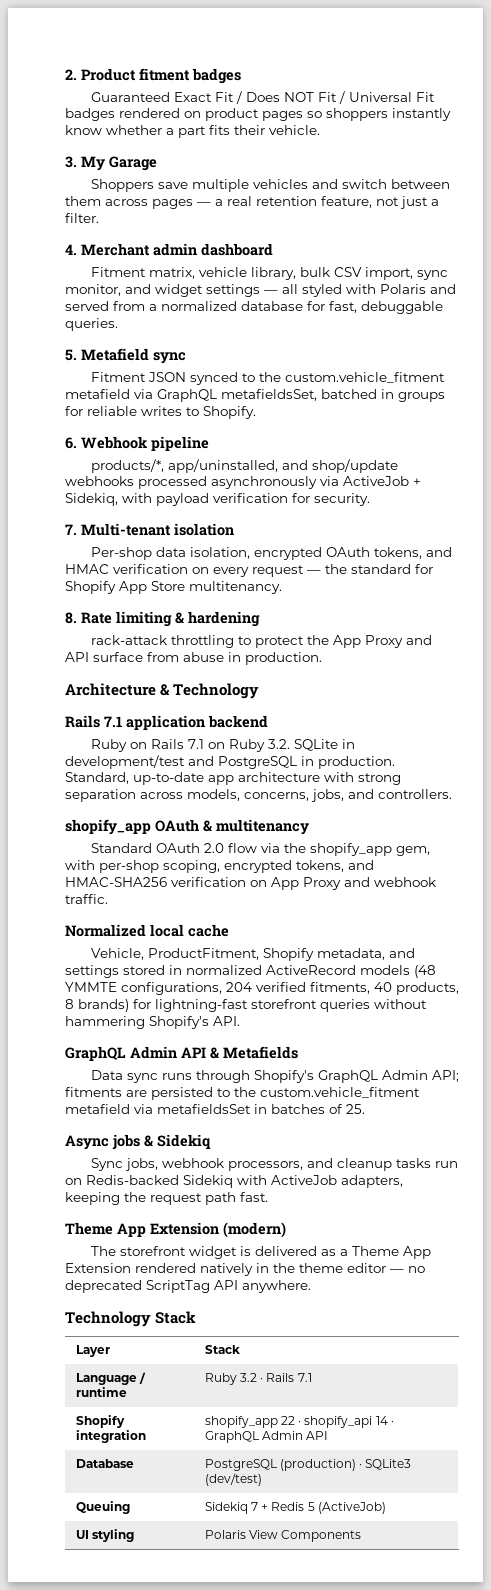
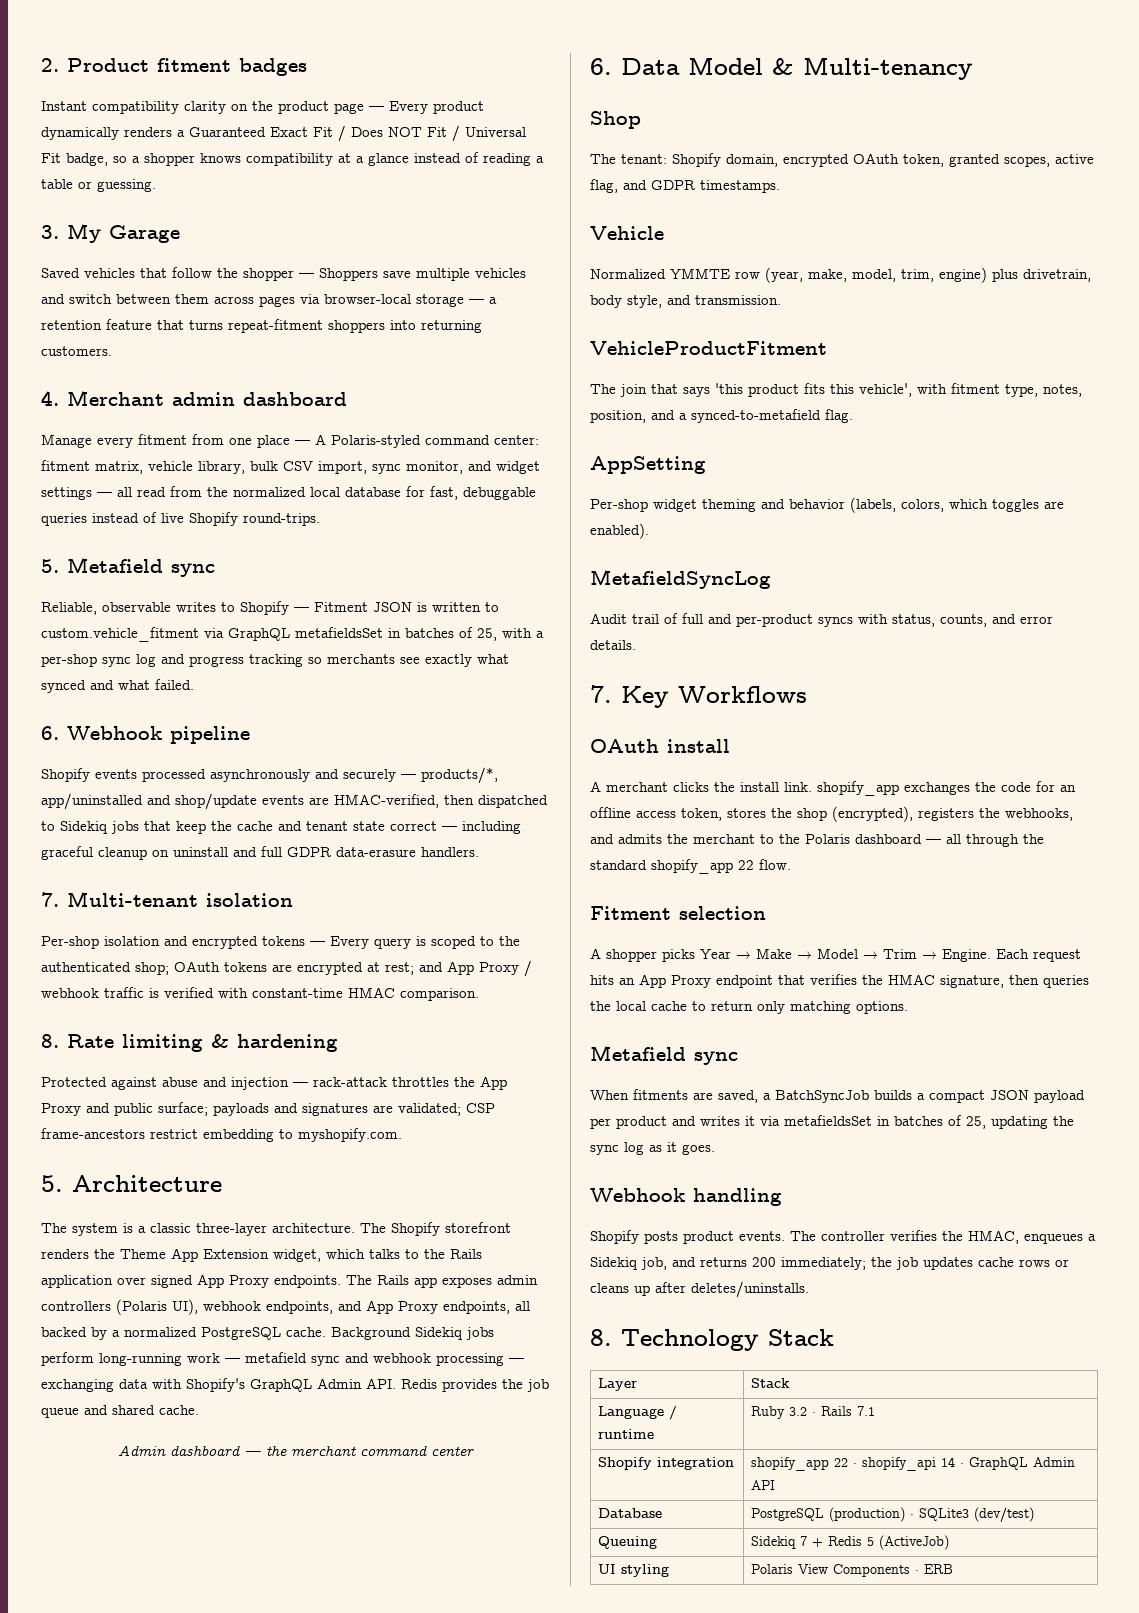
(241, 76) none -> [41,101,484,114] [41,127,185,140] Instant compatibility clarity on the product page — Every product dynamically renders a
[65,108,451,121] [65,125,320,138] [65,156,157,171] badges rendered on product pages so shoppers instantly know whether a part fits their vehicle. // 3. My Garage // -> [66,152,544,166] [41,179,156,192] [41,223,180,243] [41,267,314,281] badge, so a shopper knows compatibility at a glance instead of reading a table or guessing. // 3. My Garage // Saved vehicles that follow the shopper —
[197,196,439,209] [65,213,99,223] [65,243,273,256] [90,267,146,277] — a real retention feature, not just a filter. // 4. Merchant admin dashboard // Fitment -> [300,294,497,307] [41,319,482,333] [41,346,112,356] [41,390,347,406] [41,434,539,448] [41,460,90,471] via browser-local storage — a retention feature that turns repeat-fitment shoppers into returning customers. // 4. Merchant admin dashboard // Manage every fitment from one place — A Polaris-styled command center: fitment
[302,284,456,297] [65,301,443,314] [65,318,118,331] [65,348,186,364] [90,372,445,385] [65,389,445,402] [65,406,256,419] [65,436,209,451] [90,459,398,473] [65,476,421,489] [65,493,370,506] [65,523,234,536] [90,547,452,560] [65,564,433,577] [65,581,282,594] styled with Polaris and served from a normalized database for fast, debuggable queries. // 5. Metafield sync // Fitment JSON synced to the custom.vehicle_fitment metafield via GraphQL metafieldsSet, batched in groups for reliable writes to Shopify. // 6. Webhook pipeline // products/*, app/uninstalled, and shop/update webhooks processed asynchronously via ActiveJob + Sidekiq, with payload verification for security. // 7. Multi-tenant isolation // Per-shop data isolation, encrypted OAuth tokens, and HMAC verification on every request — the standard for Shopify App Store multitenancy. -> [137,486,536,500] [41,512,320,526] [41,557,215,577] [41,601,499,615] [41,627,544,642] [41,654,509,667] [41,679,194,693] [41,726,250,744] [41,767,498,784] [41,793,548,810] [41,821,521,834] [41,846,479,860] [41,891,293,907] [41,936,520,949] [41,960,532,977] [41,987,479,1001] read from the normalized local database for fast, debuggable queries instead of live Shopify round-trips. // 5. Metafield sync // Reliable, observable writes to Shopify — Fitment JSON is written to custom.vehicle_fitment via GraphQL metafieldsSet in batches of 25, with a per-shop sync log and progress tracking so merchants see exactly what synced and what failed. // 6. Webhook pipeline // Shopify events processed asynchronously and securely — products/*, app/uninstalled and shop/update events are HMAC-verified, then dispatched to Sidekiq jobs that keep the cache and tenant state correct — including graceful cleanup on uninstall and full GDPR data-erasure handlers. // 7. Multi-tenant isolation // Per-shop isolation and encrypted tokens — Every query is scoped to the authenticated shop; OAuth tokens are encrypted at rest; and App Proxy / webhook traffic is verified with constant-time HMAC comparison.
[90,635,432,648] [65,652,322,665] [65,683,260,699] [65,715,268,730] [90,739,355,752] [65,755,395,769] [65,772,401,785] [65,789,452,802] [65,819,309,835] [90,843,430,856] [65,860,374,873] [65,877,436,890] [65,894,108,904] [65,924,229,937] [90,948,415,961] [65,965,436,978] [65,982,459,995] [65,999,427,1012] [65,1016,240,1029] [65,1046,298,1061] [90,1070,459,1083] [65,1087,420,1100] [65,1104,130,1114] rack-attack throttling to protect the App Proxy and API surface from abuse in production. // Architecture & Technology // Rails 7.1 application backend // Ruby on Rails 7.1 on Ruby 3.2. SQLite in development/test and PostgreSQL in production. Standard, up-to-date app architecture with strong separation across models, concerns, jobs, and controllers. // shopify_app OAuth & multitenancy // Standard OAuth 2.0 flow via the shopify_app gem, with per-shop scoping, encrypted tokens, and HMAC-SHA256 verification on App Proxy and webhook traffic. // Normalized local cache // Vehicle, ProductFitment, Shopify metadata, and settings stored in normalized ActiveRecord models (48 YMMTE configurations, 204 verified fitments, 40 products, 8 brands) for lightning-fast storefront queries without hammering Shopify's API. // GraphQL Admin API & Metafields // Data sync runs through Shopify's GraphQL Admin API; fitments are persisted to the custom.vehicle_fitment metafield -> [41,1076,507,1090] [41,1102,495,1116] [41,1128,402,1142] [41,1175,222,1192] [41,1222,511,1236] [41,1248,482,1262] [41,1274,538,1288] [41,1299,530,1315] [41,1327,494,1340] [41,1352,524,1366] [41,1378,549,1392] [41,1405,199,1418] [117,1445,474,1456] [590,57,973,80] [590,111,641,129] [590,153,1094,167] [590,179,780,193] [590,226,664,240] [590,267,1091,283] [590,295,781,308] [590,341,827,355] [590,383,1082,397] [590,409,853,423] [590,456,706,474] [590,497,1064,513] [590,523,649,539] [590,569,771,589] [590,613,1053,627] [590,640,636,650] [590,685,807,708] [590,739,730,753] [590,781,1076,796] [590,806,1073,822] [590,834,1044,847] [590,859,791,874] [590,906,766,920] [590,948,1081,962] [590,974,1089,988] [590,1001,908,1014] [590,1045,738,1065] [590,1089,1085,1103] [590,1116,755,1129] Protected against abuse and injection — rack-attack throttles the App Proxy and public surface; payloads and signatures are validated; CSP frame-ancestors restrict embedding to myshopify.com. // 5. Architecture // The system is a classic three-layer architecture. The Shopify storefront renders the Theme App Extension widget, which talks to the Rails application over signed App Proxy endpoints. The Rails app exposes admin controllers (Polaris UI), webhook endpoints, and App Proxy endpoints, all backed by a normalized PostgreSQL cache. Background Sidekiq jobs perform long-running work — metafield sync and webhook processing — exchanging data with Shopify's GraphQL Admin API. Redis provides the job queue and shared cache. // Admin dashboard — the merchant command center // 6. Data Model & Multi-tenancy // Shop // The tenant: Shopify domain, encrypted OAuth token, granted scopes, active flag, and GDPR timestamps. // Vehicle // Normalized YMMTE row (year, make, model, trim, engine) plus drivetrain, body style, and transmission. // VehicleProductFitment // The join that says 'this product fits this vehicle', with fitment type, notes, position, and a synced-to-metafield flag. // AppSetting // Per-shop widget theming and behavior (labels, colors, which toggles are enabled). // MetafieldSyncLog // Audit trail of full and per-product syncs with status, counts, and error details. // 7. Key Workflows // OAuth install // A merchant clicks the install link. shopify_app exchanges the code for an offline access token, stores the shop (encrypted), registers the webhooks, and admits the merchant to the Polaris dashboard — all through the standard shopify_app 22 flow. // Fitment selection // A shopper picks Year → Make → Model → Trim → Engine. Each request hits an App Proxy endpoint that verifies the HMAC signature, then queries the local cache to return only matching options. // Metafield sync // When fitments are saved, a BatchSyncJob builds a compact JSON payload per product and writes it
[346,1104,365,1114] [65,1134,211,1150] [90,1158,458,1171] [65,1175,403,1188] [65,1192,268,1205] [65,1222,286,1238] [90,1246,431,1259] [65,1263,425,1276] [65,1280,311,1293] 25. // Async jobs & Sidekiq // Sync jobs, webhook processors, and cleanup tasks run on Redis-backed Sidekiq with ActiveJob adapters, keeping the request path fast. // Theme App Extension (modern) // The storefront widget is delivered as a Theme App Extension rendered natively in the theme editor — no deprecated ScriptTag API anywhere. // -> [966,1116,1074,1129] [590,1142,715,1155] [590,1188,782,1206] [590,1230,1096,1244] [590,1257,1069,1270] [590,1281,809,1298] [590,1329,612,1346] 25, updating the sync log as it goes. // Webhook handling // Shopify posts product events. The controller verifies the HMAC, enqueues a Sidekiq job, and returns 200 immediately; the job updates cache rows or cleans up after deletes/uninstalls. // 8.
(362, 1536) none -> [915,1564,954,1574] · ERB

